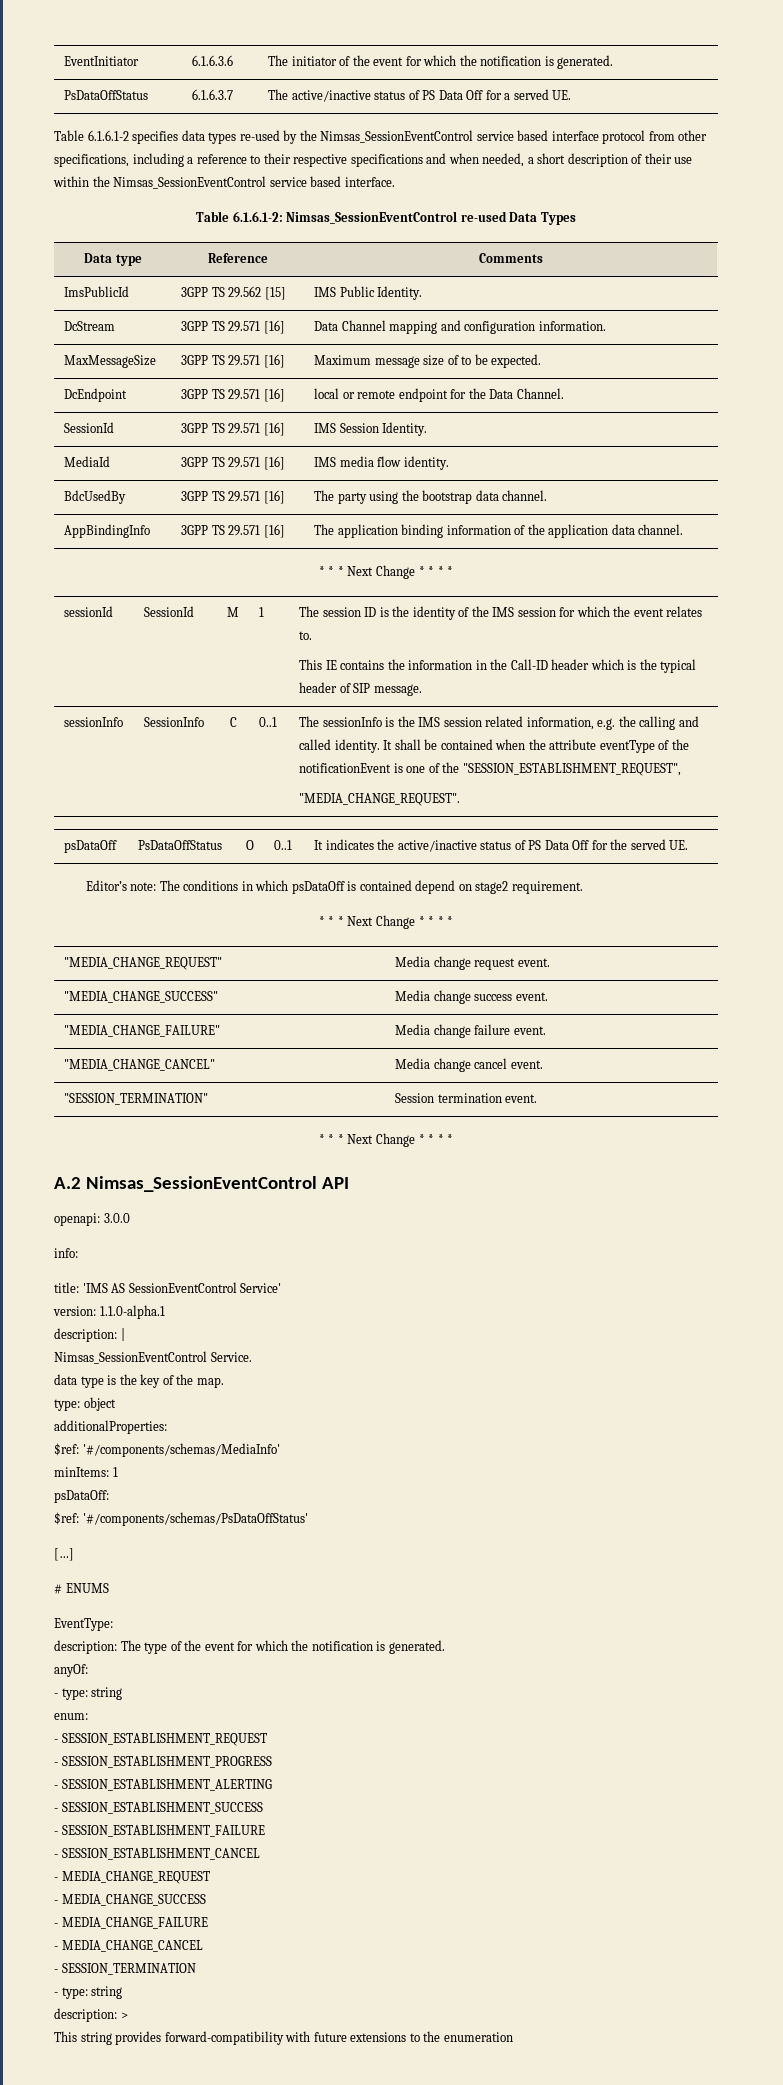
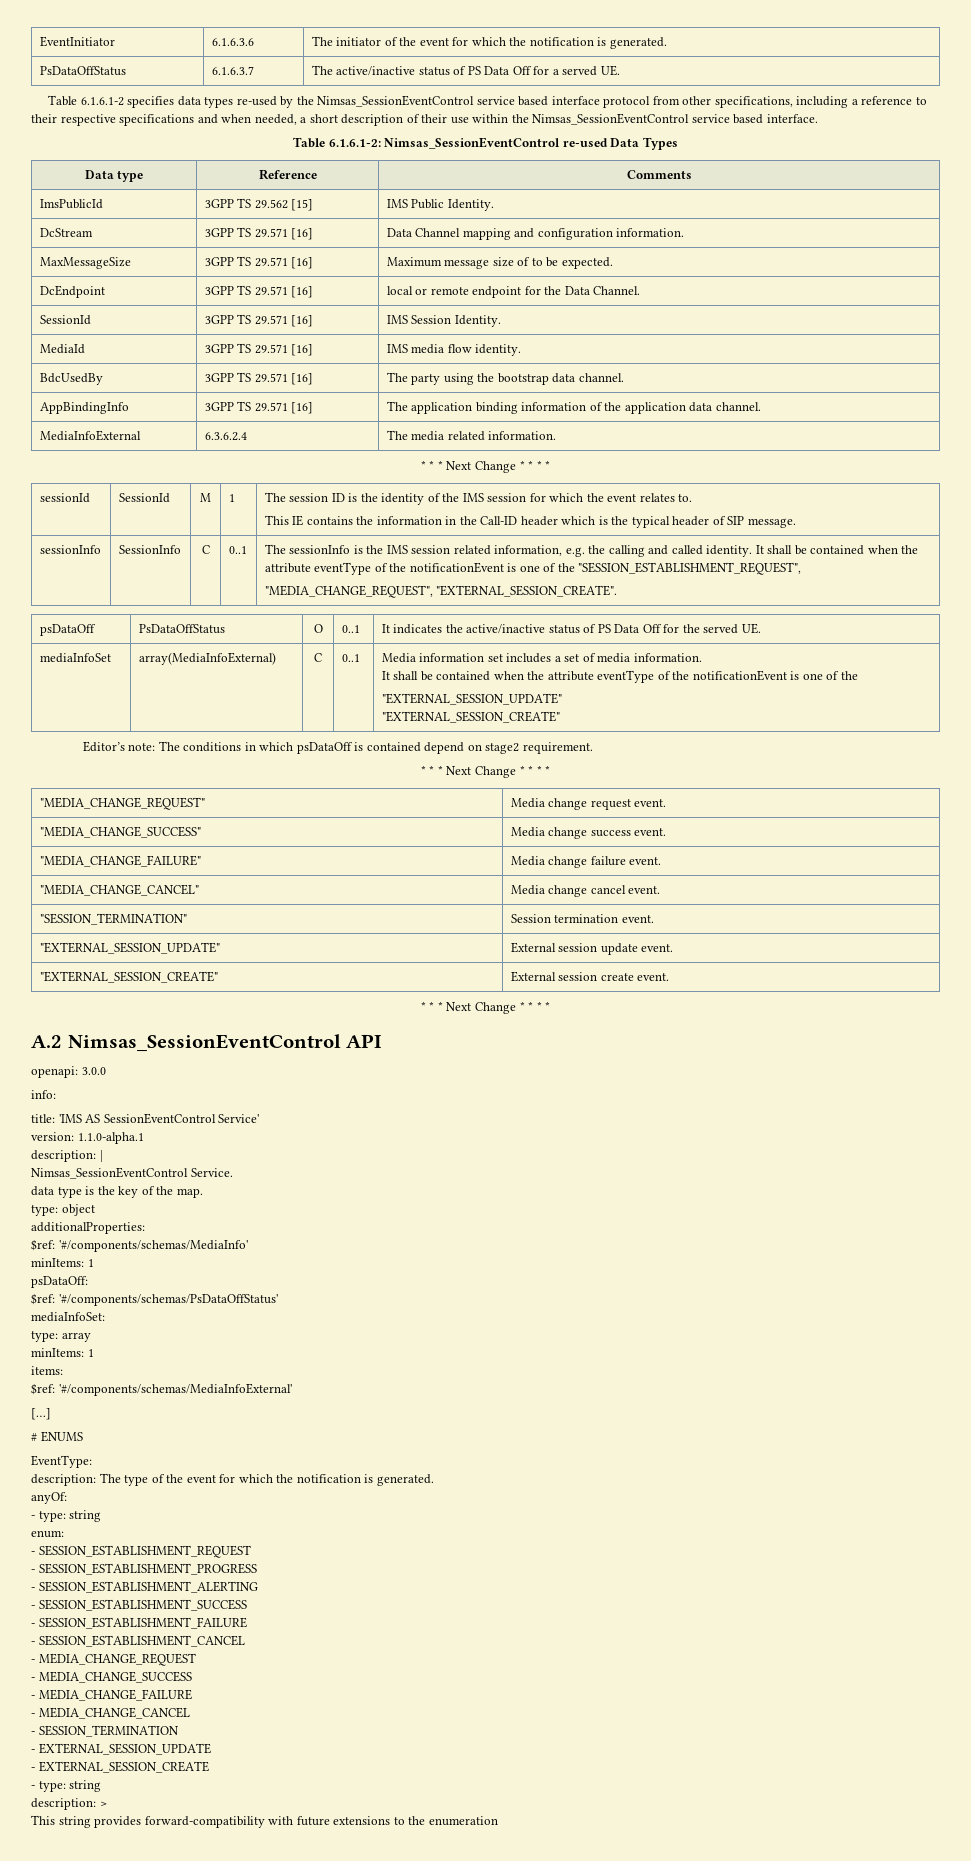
(684, 529) none -> [39,430,141,441] [204,432,247,441] [386,430,557,441] // MediaInfoExternal | 6.3.6.2.4 | The media related information.
[299,793,461,806] "MEDIA_CHANGE_REQUEST". -> [264,585,618,598] "MEDIA_CHANGE_REQUEST", "EXTERNAL_SESSION_CREATE".
(689, 845) none -> [39,653,111,663] [138,652,276,665] [314,653,322,662] [341,654,360,662] [381,653,702,663] [381,670,858,683] [381,693,562,705] [381,711,560,723] // mediaInfoSet | array(MediaInfoExternal) | C | 0..1 | Media information set includes a set of media information. // It shall be contained when the attribute eventType of the notificationEvent is one of the // "EXTERNAL_SESSION_UPDATE" // "EXTERNAL_SESSION_CREATE"
(538, 1098) none -> [39,942,220,954] [510,942,674,955] [39,971,218,983] [510,971,670,982] // "EXTERNAL_SESSION_UPDATE" | External session update event. // "EXTERNAL_SESSION_CREATE" | External session create event.
(308, 1519) none -> [31,1312,105,1322] [31,1331,91,1342] [31,1348,94,1357] [31,1366,63,1375] [31,1383,292,1396] // mediaInfoSet: // type: array // minItems: 1 // items: // $ref: '#/components/schemas/MediaInfoExternal'
(196, 1969) none -> [31,1743,211,1755] [31,1761,209,1773] // - EXTERNAL_SESSION_UPDATE // - EXTERNAL_SESSION_CREATE

